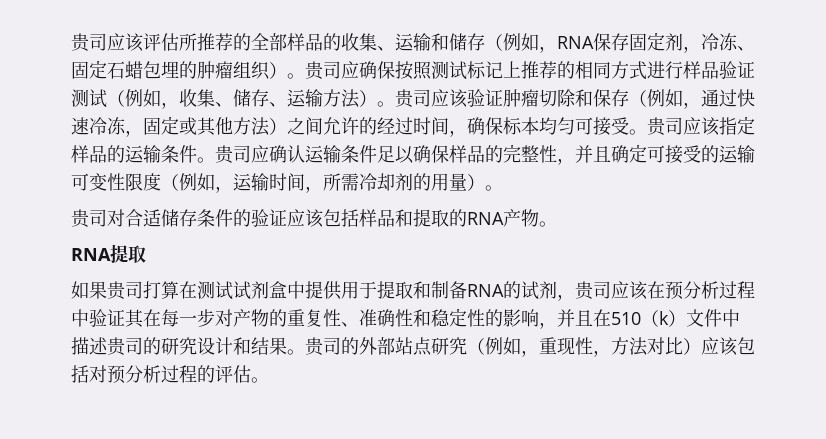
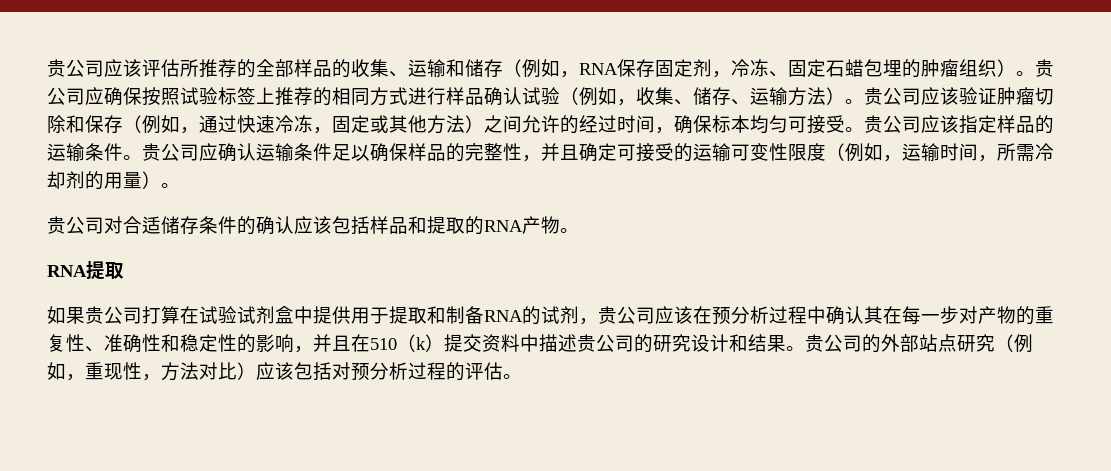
[71,33,90,52] 贵 -> [47,59,85,77] 贵公
(324, 70) none -> [47,87,66,105] 公
[431,61,503,80] 测试标记 -> [180,87,256,105] 试验标签
[719,61,755,79] [71,89,107,108] 验证测试 -> [484,87,560,106] 确认试验
(414, 98) none -> [883,87,902,105] 公
(666, 126) none -> [883,115,902,133] 公
(234, 154) none -> [161,143,180,161] 公
(90, 218) none -> [66,216,85,234] 公
[251,209,287,227] 验证 -> [256,216,294,235] 确认
(126, 290) none -> [104,306,123,324] 公
[197,281,233,300] 测试 -> [199,306,237,324] 试验
(594, 290) none -> [617,306,636,324] 公
[89,309,125,327] 验证 -> [826,306,864,325] 确认
[686,309,722,327] 文件 -> [444,334,520,352] 提交资料
(126, 346) none -> [596,334,615,352] 公
(324, 346) none -> [824,334,843,352] 公

